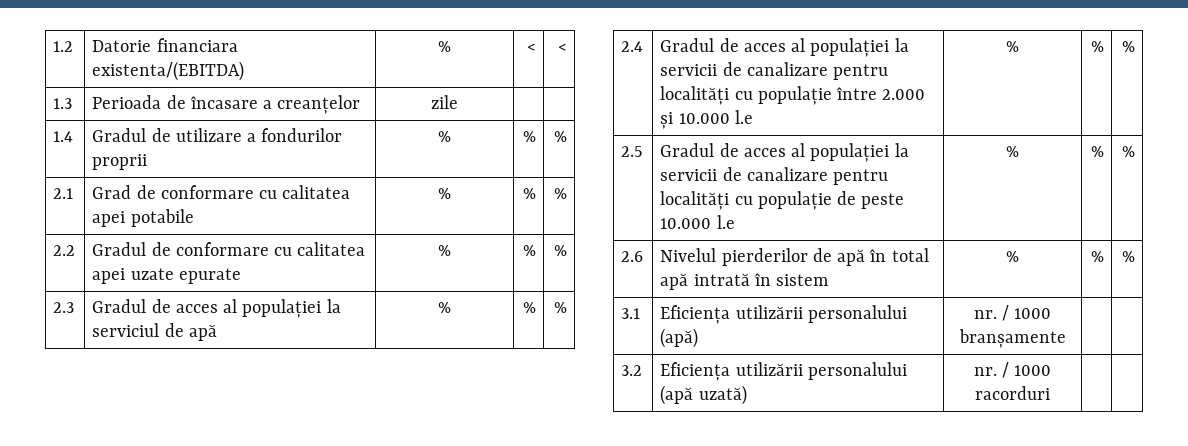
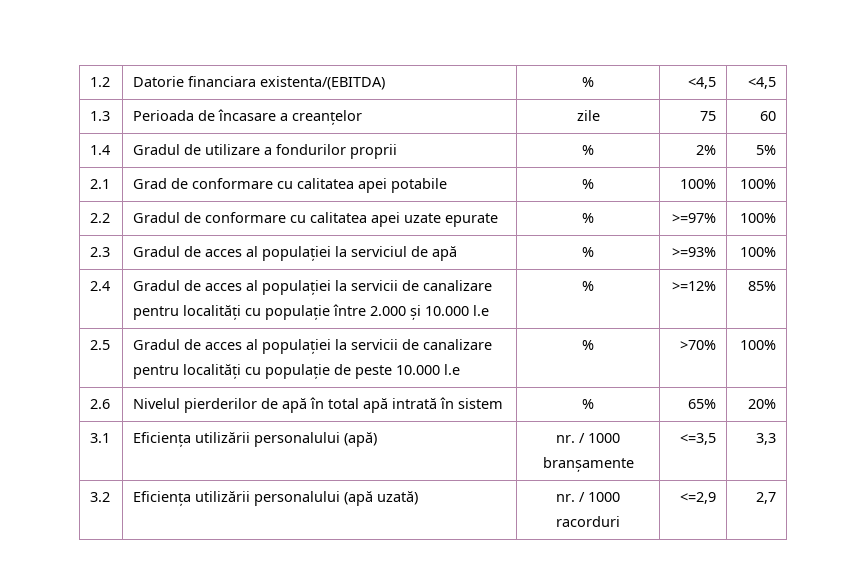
[526,43,536,52] [557,43,567,52] < | < -> [687,77,716,89] [747,77,776,89] <4,5 | <4,5
(458, 102) | -> [699,111,716,121] [759,111,776,121] 75 | 60
[522,131,536,142] [553,131,567,142] % | % -> [695,145,716,155] [755,145,776,155] 2% | 5%
[522,188,536,199] [553,188,567,199] % | % -> [679,179,716,189] [739,179,776,189] 100% | 100%
[522,245,536,256] [553,245,567,256] % | % -> [671,213,716,223] [739,213,776,223] >=97% | 100%
[522,302,536,313] [553,302,567,313] % | % -> [671,247,716,257] [739,247,776,257] >=93% | 100%
[1090,41,1104,52] [1121,41,1135,52] % | % -> [671,281,716,291] [747,281,776,291] >=12% | 85%
[1090,146,1104,157] [1121,146,1135,157] % | % -> [679,340,716,350] [739,340,776,350] >70% | 100%
[1090,251,1104,262] [1121,251,1135,262] % | % -> [687,399,716,409] [747,399,776,409] 65% | 20%
(1066, 338) | -> [679,433,716,445] [755,433,776,445] <=3,5 | 3,3
(1050, 393) | -> [679,492,716,504] [755,492,776,504] <=2,9 | 2,7

